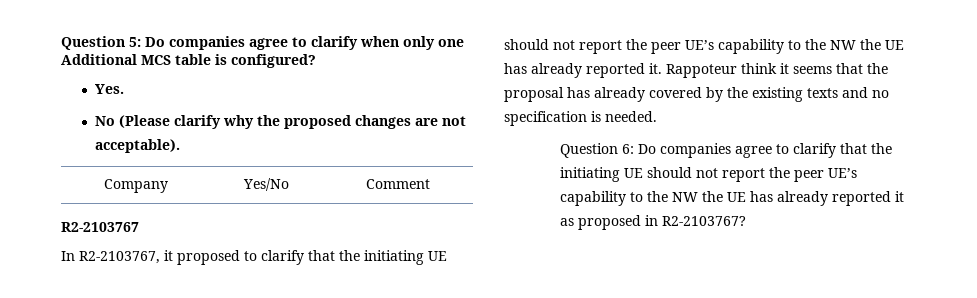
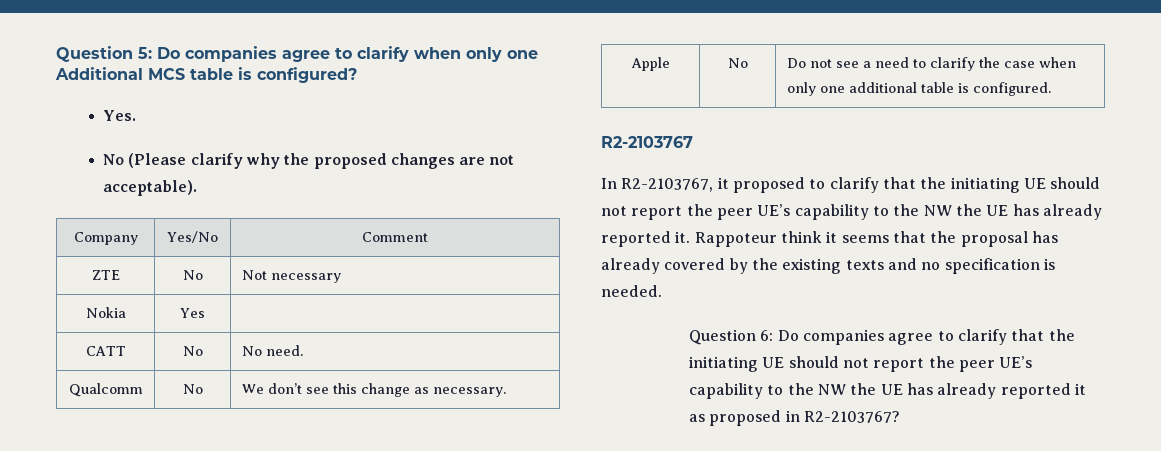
(430, 184) none -> [91,270,120,280] [182,270,203,280] [241,270,341,283] [85,307,126,318] [180,308,206,318] [85,346,126,356] [182,346,203,356] [241,345,303,356] [68,383,143,397] [182,384,203,394] [241,383,506,397] [630,57,670,71] [727,58,748,68] [786,57,1076,71] [786,82,1051,96] // ZTE | No | Not necessary // Nokia | Yes | // CATT | No | No need. // Qualcomm | No | We don’t see this change as necessary. // Apple | No | Do not see a need to clarify the case when only one additional table is configured.

